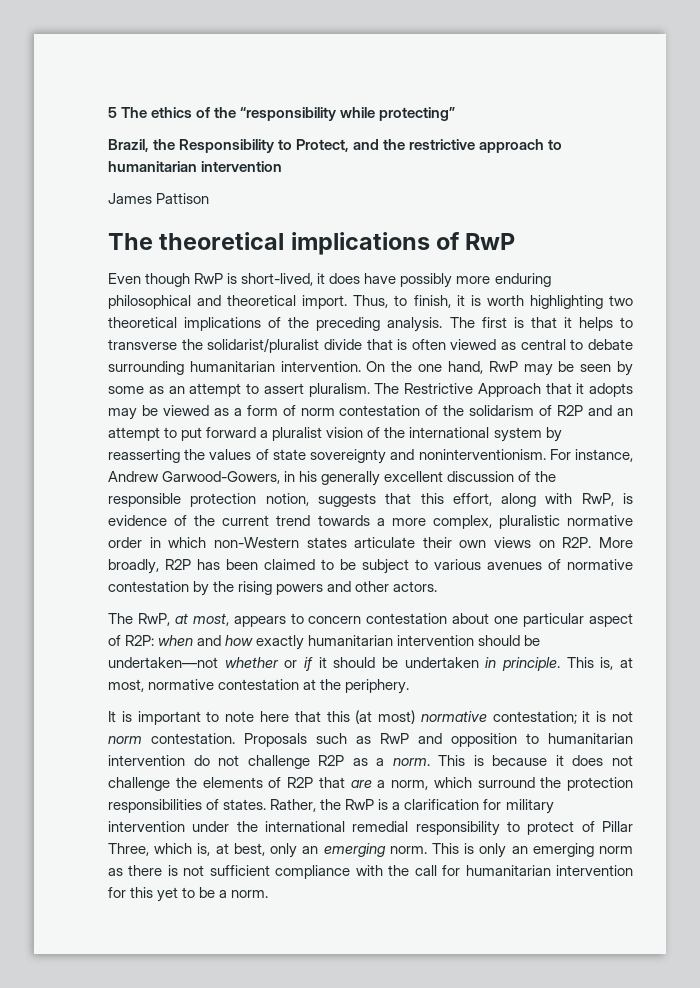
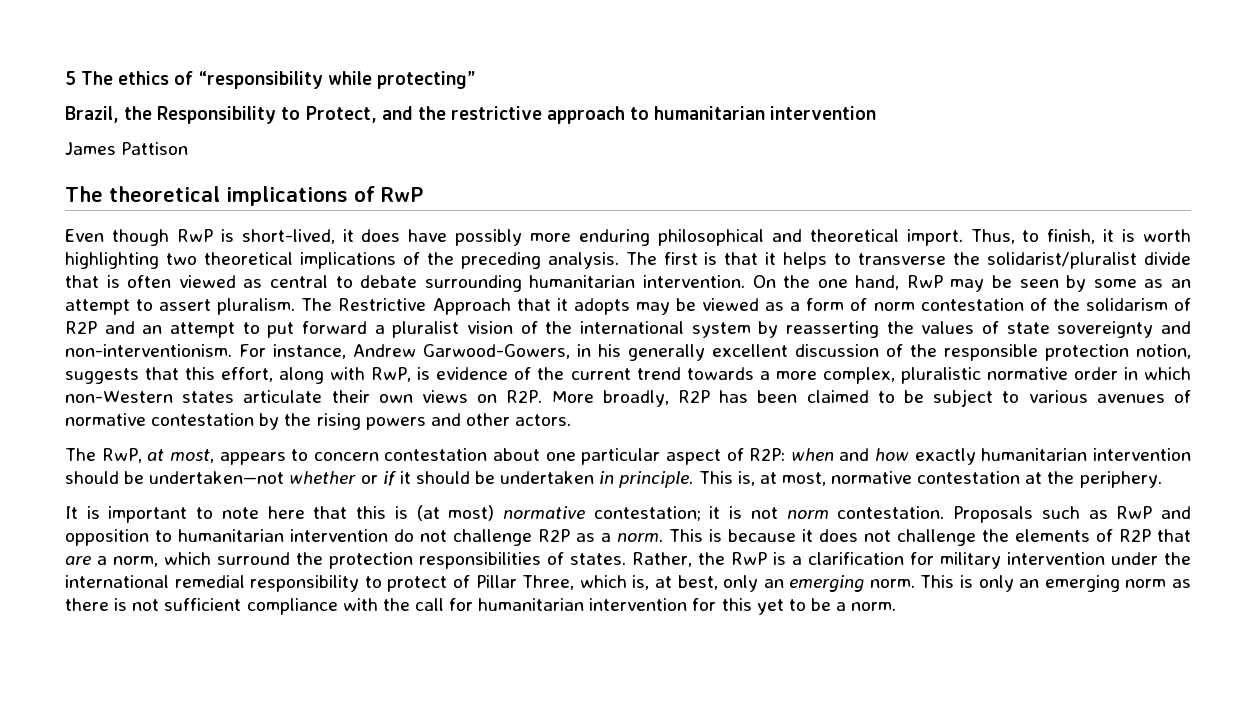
[214,107,237,118] the -> (194, 78) none
[418,449,546,460] noninterventionism. -> [65,344,232,357] non-interventionism.
(350, 716) none -> [394,506,408,519] is

